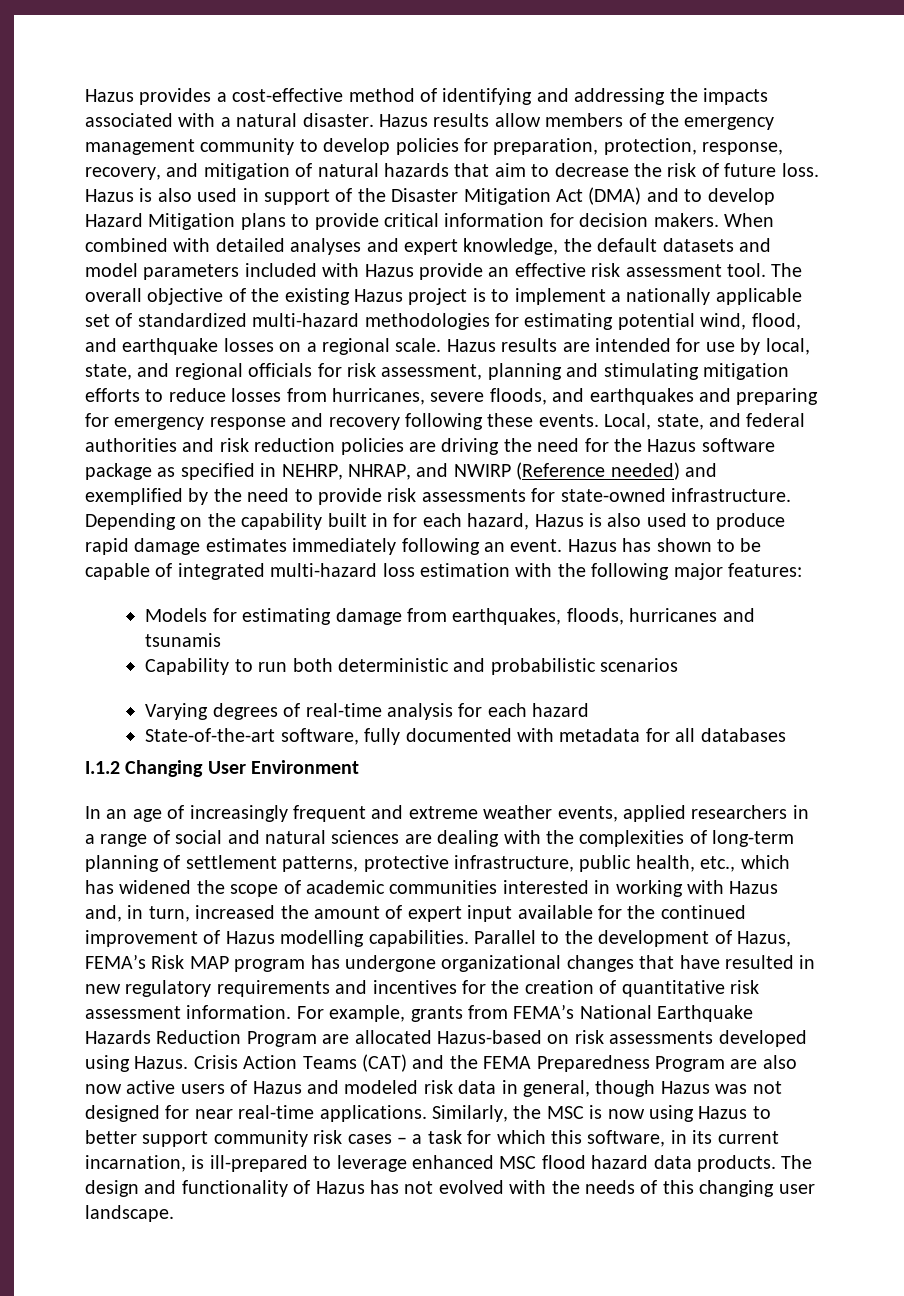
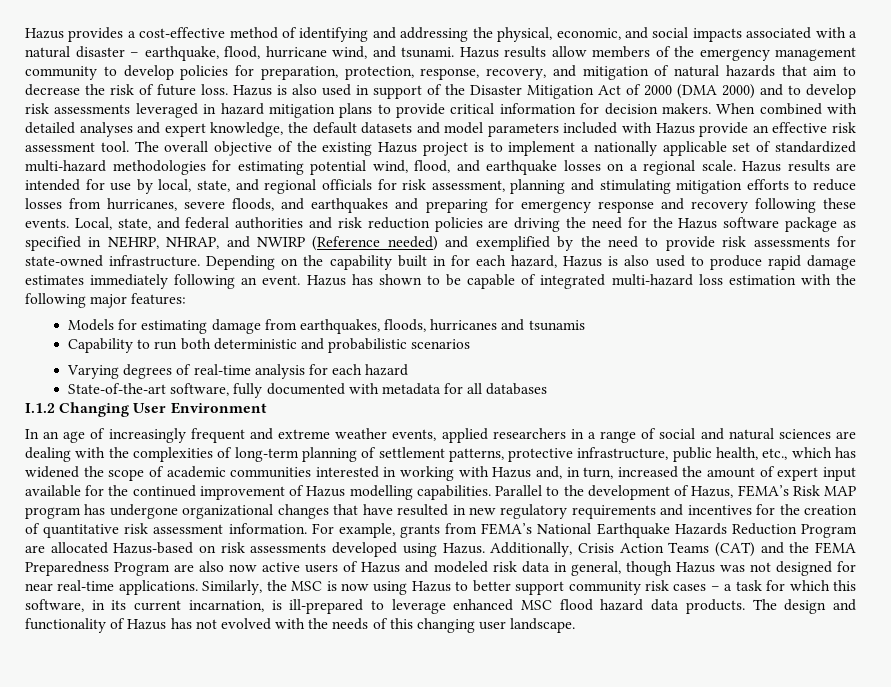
(698, 95) none -> [497,27,689,42] physical, economic, and social
[302,113,374,127] disaster. -> [75,46,454,61] disaster – earthquake, flood, hurricane wind, and tsunami.
[588,187,775,205] [85,213,236,230] (DMA) and to develop Hazard Mitigation -> [626,84,856,99] [25,103,335,118] of 2000 (DMA 2000) and to develop risk assessments leveraged in hazard mitigation
(189, 1062) none -> [490,542,573,557] Additionally,

